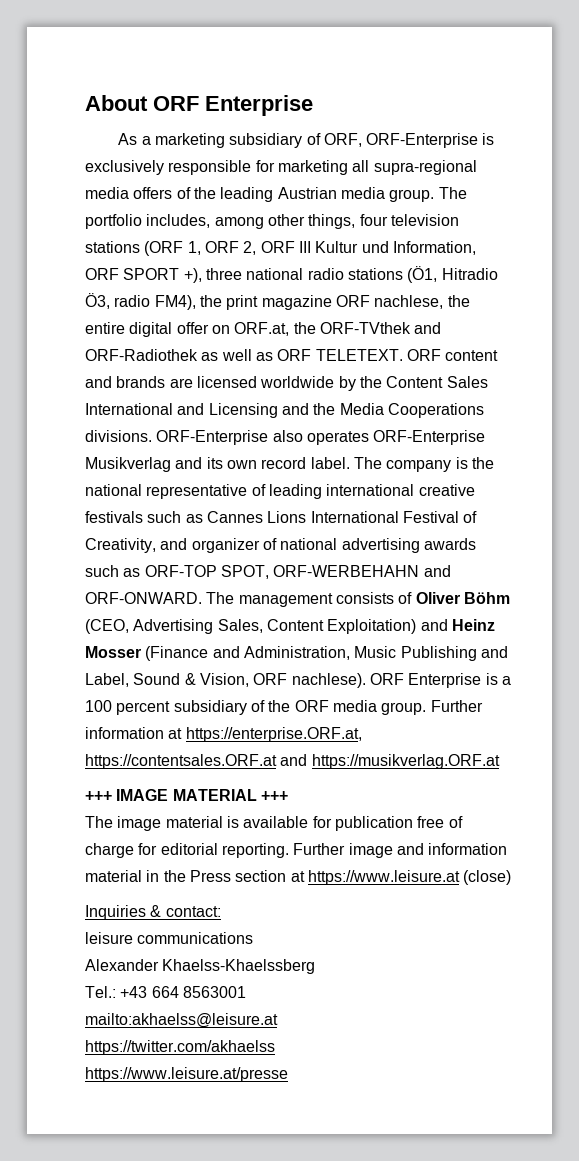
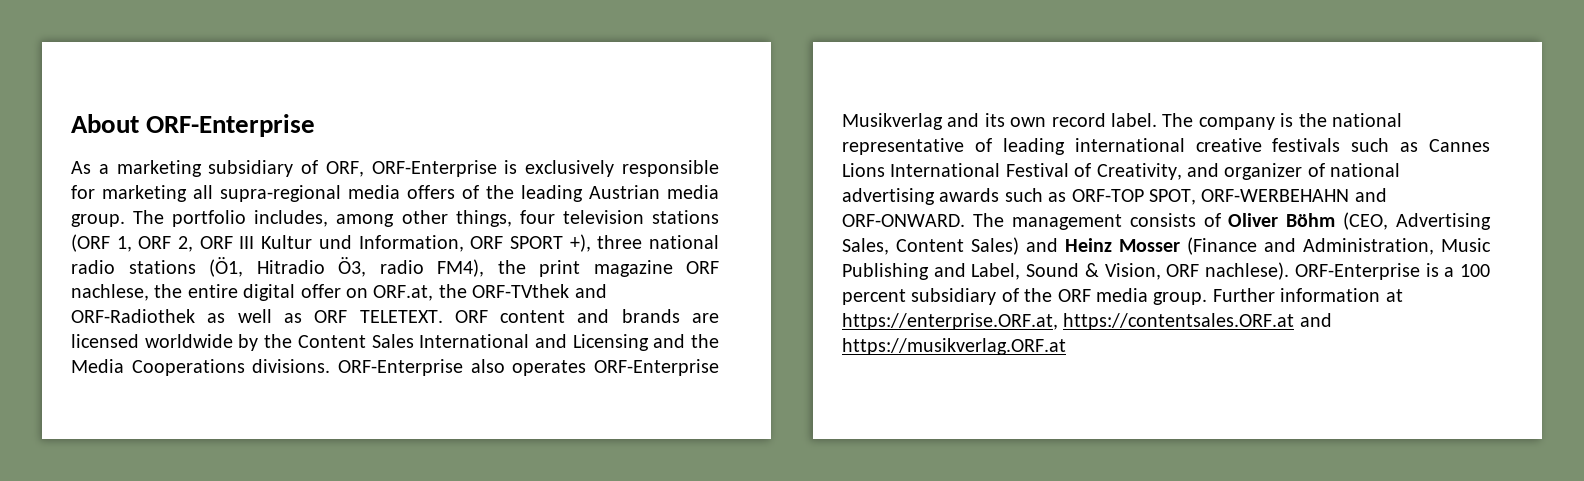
[153,95,313,116] ORF Enterprise -> [146,114,316,137] ORF-Enterprise
[327,619,417,634] Exploitation) -> [971,237,1019,255] Sales)
[369,673,482,688] ORF Enterprise -> [1294,263,1420,280] ORF-Enterprise
[85,789,288,801] [85,816,463,831] [85,843,508,858] [85,870,512,885] [85,905,221,920] [85,932,254,944] [85,959,316,974] [85,986,246,998] [85,1013,278,1028] [85,1040,275,1055] [85,1067,288,1082] // +++ IMAGE MATERIAL +++ // The image material is available for publication free of charge for editorial reporting. Further image and information material in the Press section at https://www.leisure.at (close) // Inquiries & contact: // leisure communications // Alexander Khaelss-Khaelssberg // Tel.: +43 664 8563001 // mailto:akhaelss@leisure.at // https://twitter.com/akhaelss // https://www.leisure.at/presse -> (1066, 346) none

